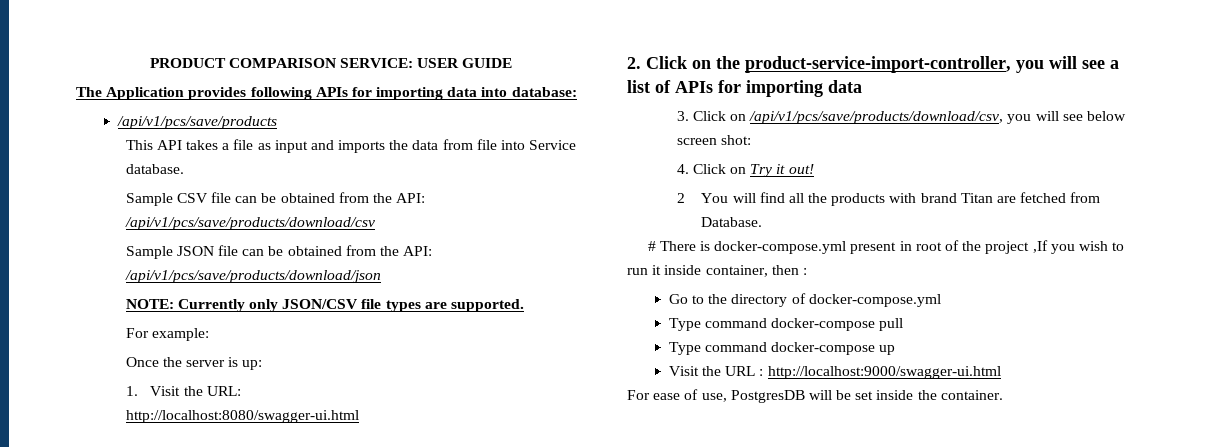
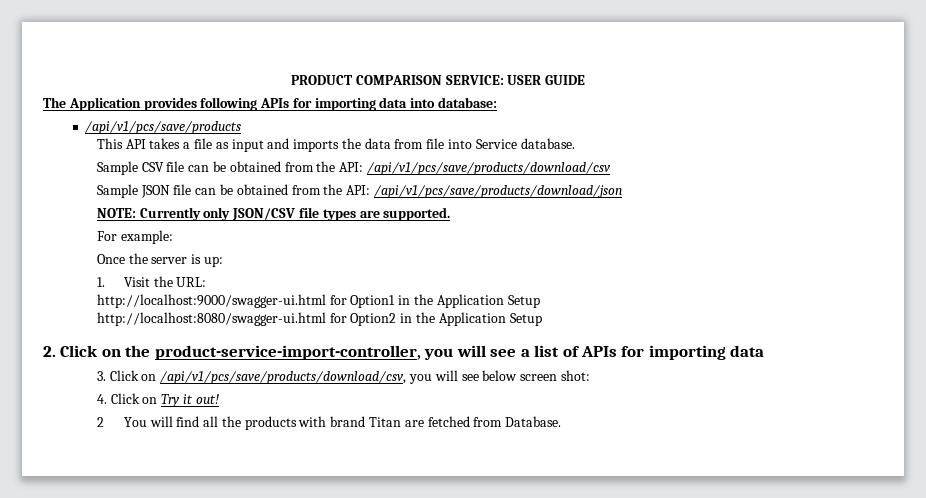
[125,410,359,423] http://localhost:8080/swagger-ui.html -> [96,294,540,308] [96,312,542,326] http://localhost:9000/swagger-ui.html for Option1 in the Application Setup // http://localhost:8080/swagger-ui.html for Option2 in the Application Setup
[647,240,1125,254] [627,265,807,277] [668,293,941,307] [668,318,904,331] [668,342,896,355] [668,366,1001,379] [627,389,1003,403] // # There is docker-compose.yml present in root of the project ,If you wish to run it inside container, then : // Go to the directory of docker-compose.yml // Type command docker-compose pull // Type command docker-compose up // Visit the URL : http://localhost:9000/swagger-ui.html // For ease of use, PostgresDB will be set inside the container. -> (562, 421) none

